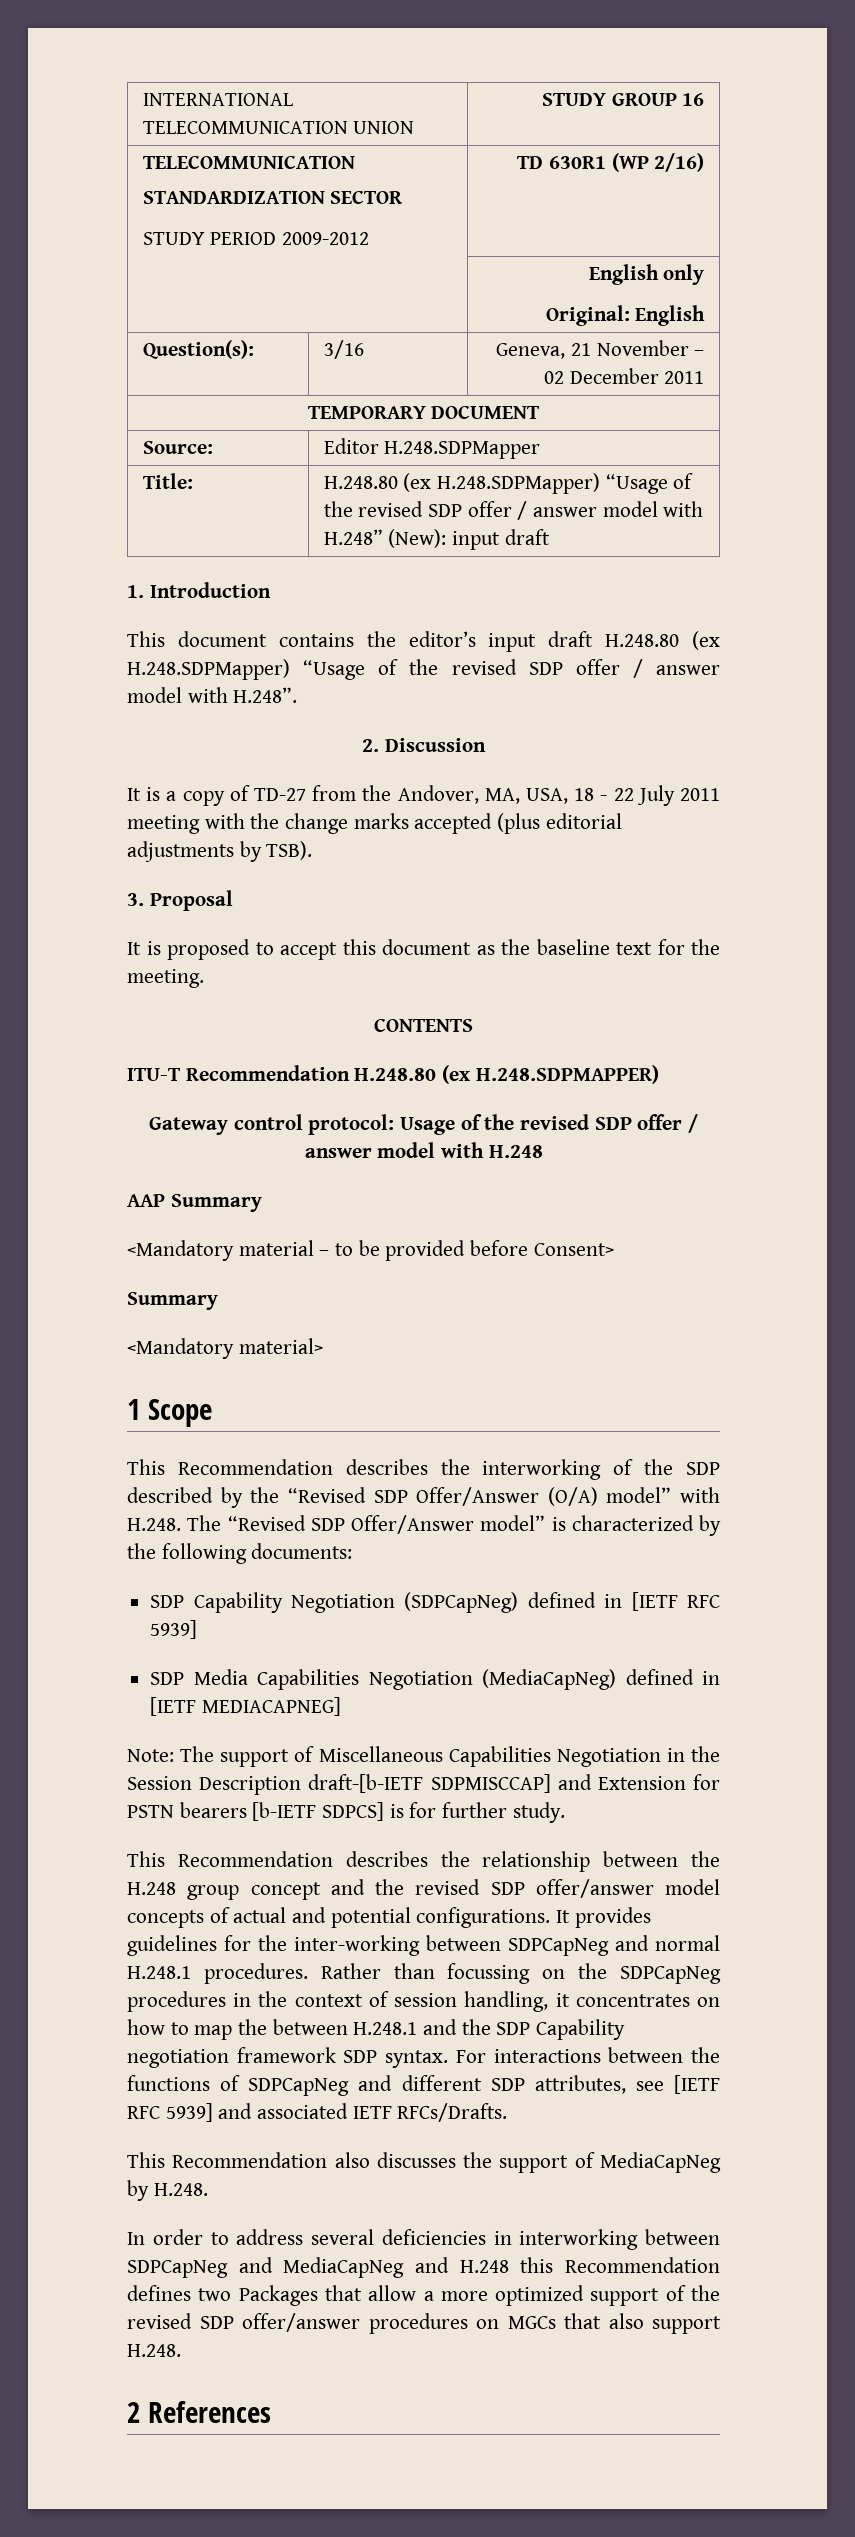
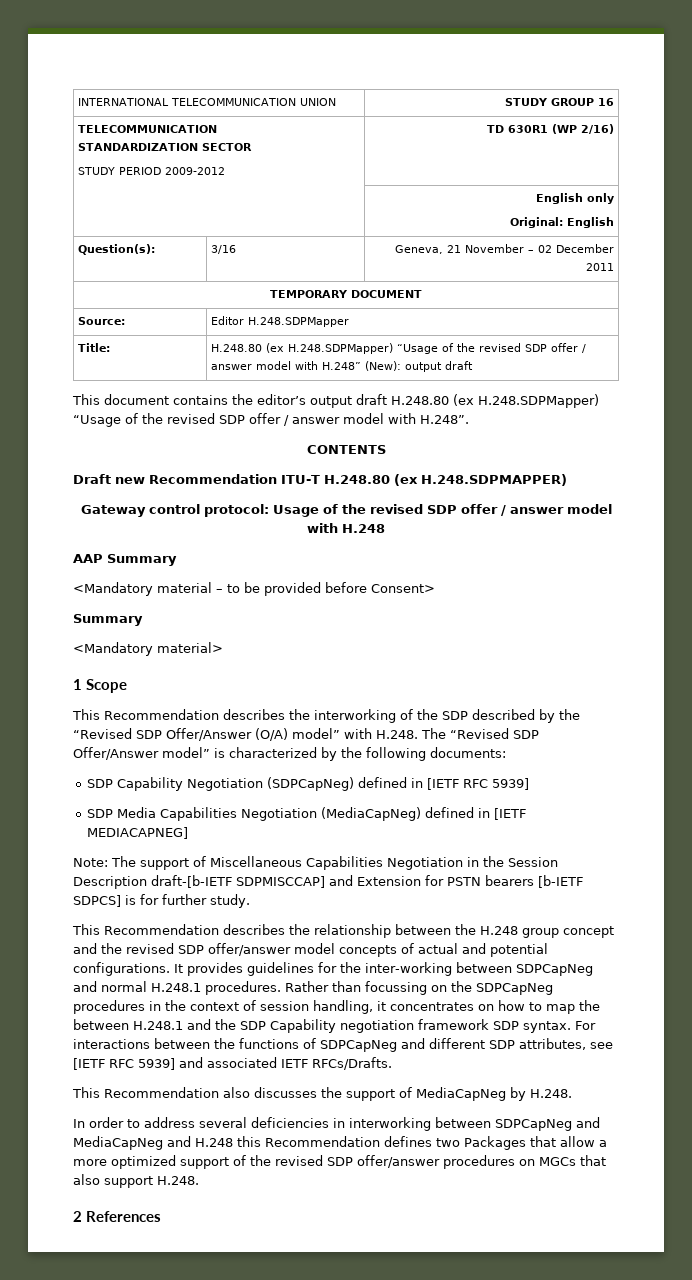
[451,529,550,550] [127,582,271,598] input draft // 1. Introduction -> [405,361,474,372] output draft
[488,633,537,652] input -> [310,396,352,408] output
[362,738,486,752] [127,785,720,806] [127,813,622,834] [127,841,313,862] [127,890,233,911] [127,939,720,960] [127,969,204,988] [374,1019,473,1032] [127,1065,350,1081] 2. Discussion // It is a copy of TD-27 from the Andover, MA, USA, 18 - 22 July 2011 meeting with the change marks accepted (plus editorial adjustments by TSB). // 3. Proposal // It is proposed to accept this document as the baseline text for the meeting. // CONTENTS // ITU-T Recommendation -> [306,445,386,454] [73,474,320,484] CONTENTS // Draft new Recommendation ITU-T

